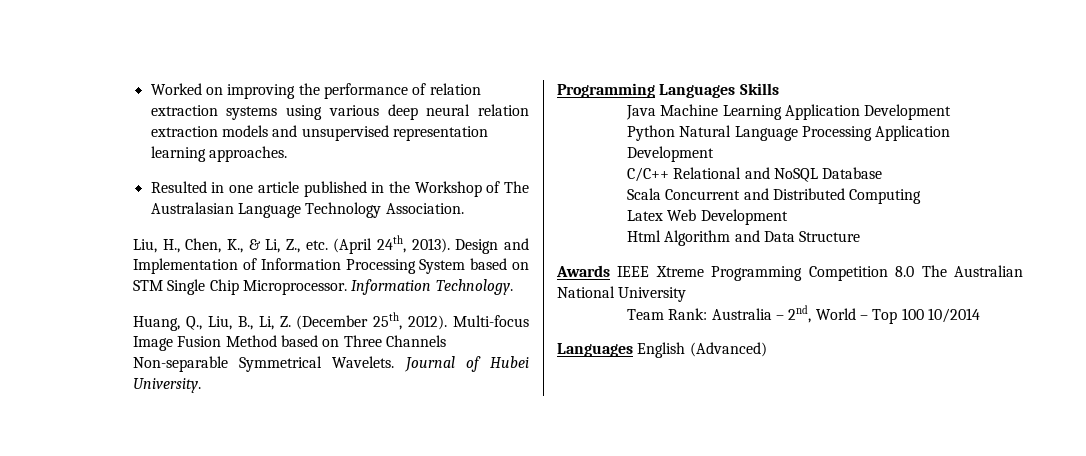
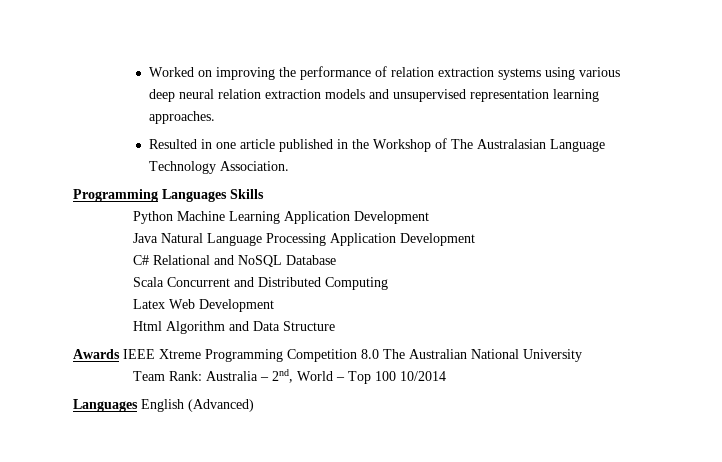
[133,235,529,254] [133,258,529,274] [133,279,513,295] [133,312,529,331] [133,335,447,351] [133,356,529,372] [133,378,202,393] // Liu, H., Chen, K., & Li, Z., etc. (April 24th, 2013). Design and Implementation of Information Processing System based on STM Single Chip Microprocessor. Information Technology. // Huang, Q., Liu, B., Li, Z. (December 25th, 2012). Multi-focus Image Fusion Method based on Three Channels Non-separable Symmetrical Wavelets. Journal of Hubei University. -> (289, 166) none
[626,105,657,120] Java -> [133,211,174,224] Python
[627,125,676,141] Python -> [133,233,159,243] Java
[627,167,670,182] C/C++ -> [133,255,150,265] C#

